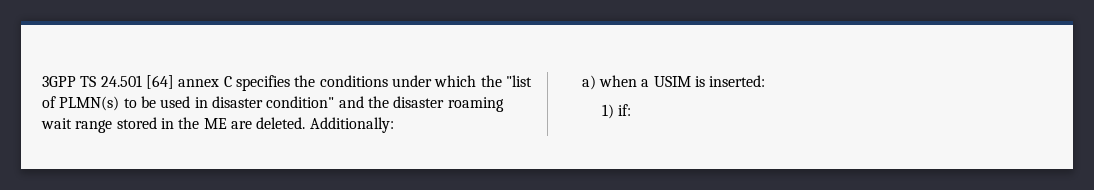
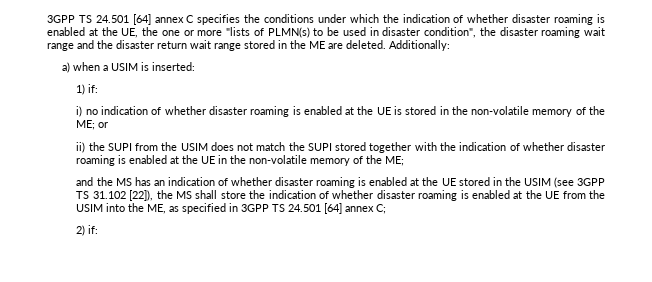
[505,75,532,87] "list -> [402,14,605,25] [47,27,250,38] indication of whether disaster roaming is enabled at the UE, the one or more "lists
[266,96,335,108] condition" -> [424,27,605,38] [47,43,74,51] condition", the disaster roaming wait range
[447,97,504,112] roaming -> [157,41,187,49] return
(631, 110) none -> [76,106,605,117] [76,120,109,130] [76,142,605,153] [76,155,405,166] [76,177,605,188] [76,190,605,201] [76,203,387,214] [76,225,99,236] // i) no indication of whether disaster roaming is enabled at the UE is stored in the non-volatile memory of the ME; or // ii) the SUPI from the USIM does not match the SUPI stored together with the indication of whether disaster roaming is enabled at the UE in the non-volatile memory of the ME; // and the MS has an indication of whether disaster roaming is enabled at the UE stored in the USIM (see 3GPP TS 31.102 [22]), the MS shall store the indication of whether disaster roaming is enabled at the UE from the USIM into the ME, as specified in 3GPP TS 24.501 [64] annex C; // 2) if:

